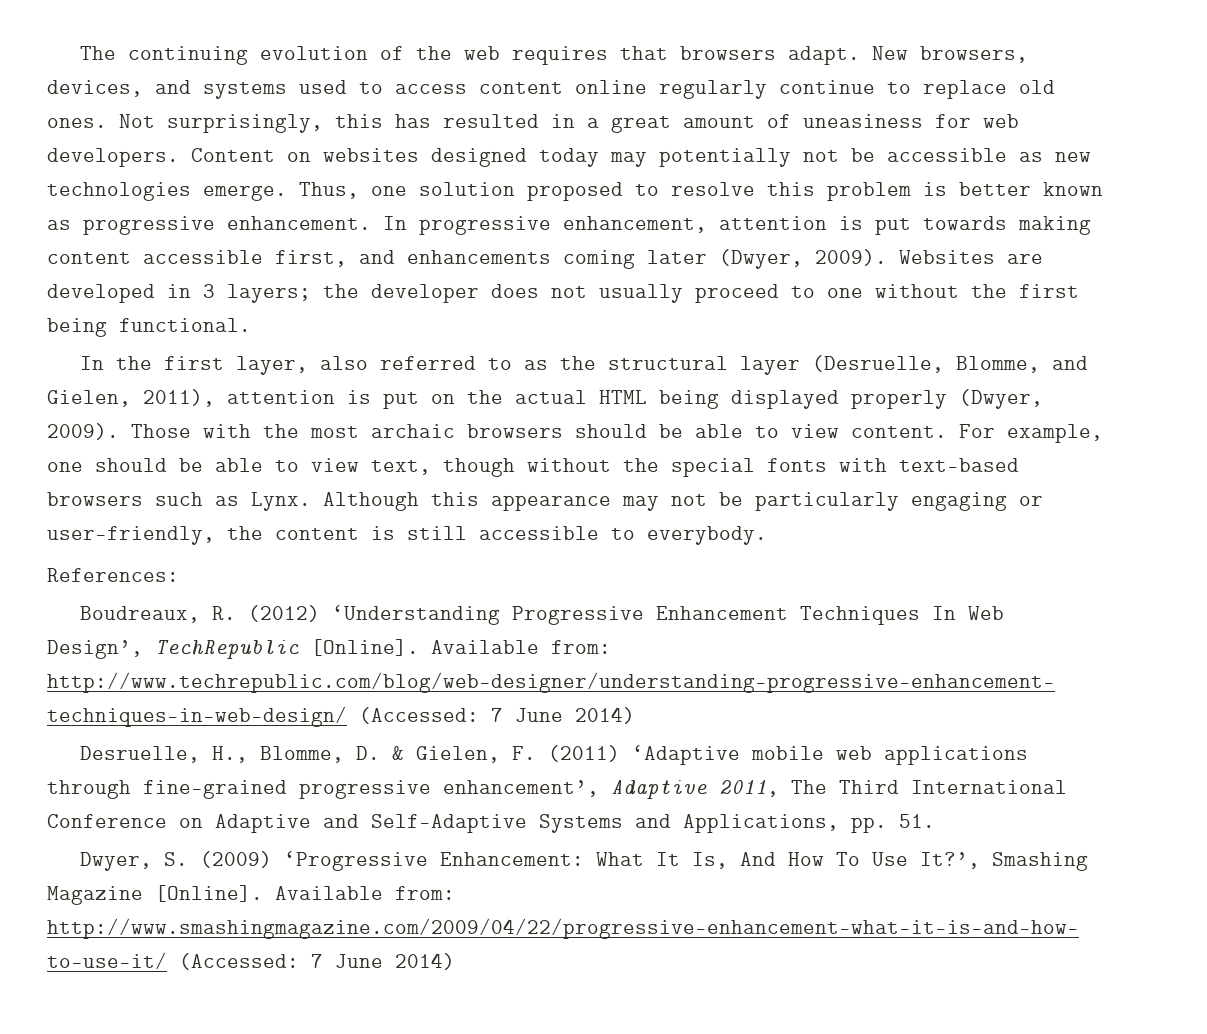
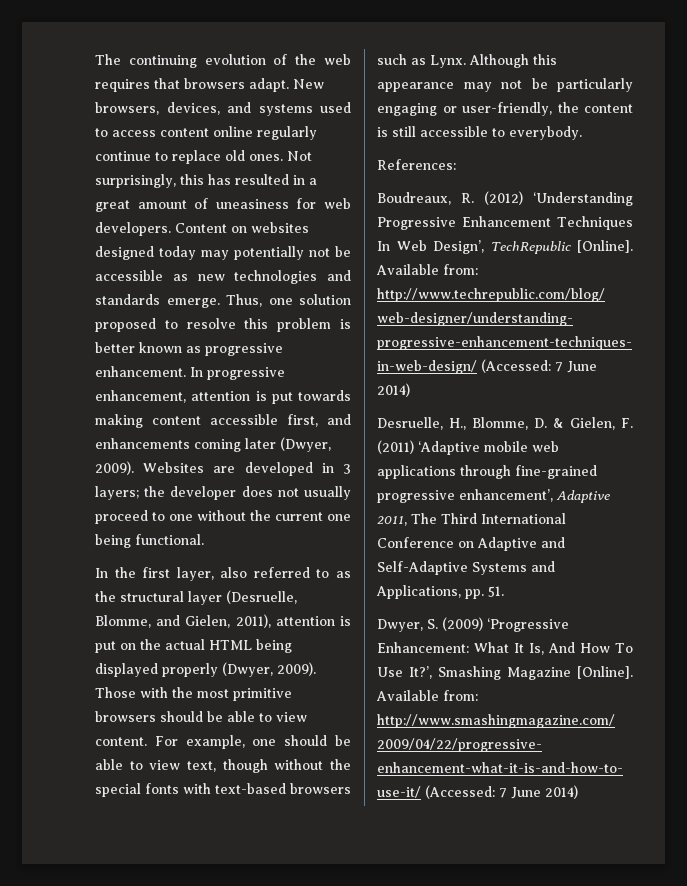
(191, 191) none -> [327,270,351,281] [95,294,160,305] and standards
[1019,284,1079,298] first -> [275,512,351,521] current one
[371,424,455,438] archaic -> [233,688,292,701] primitive

